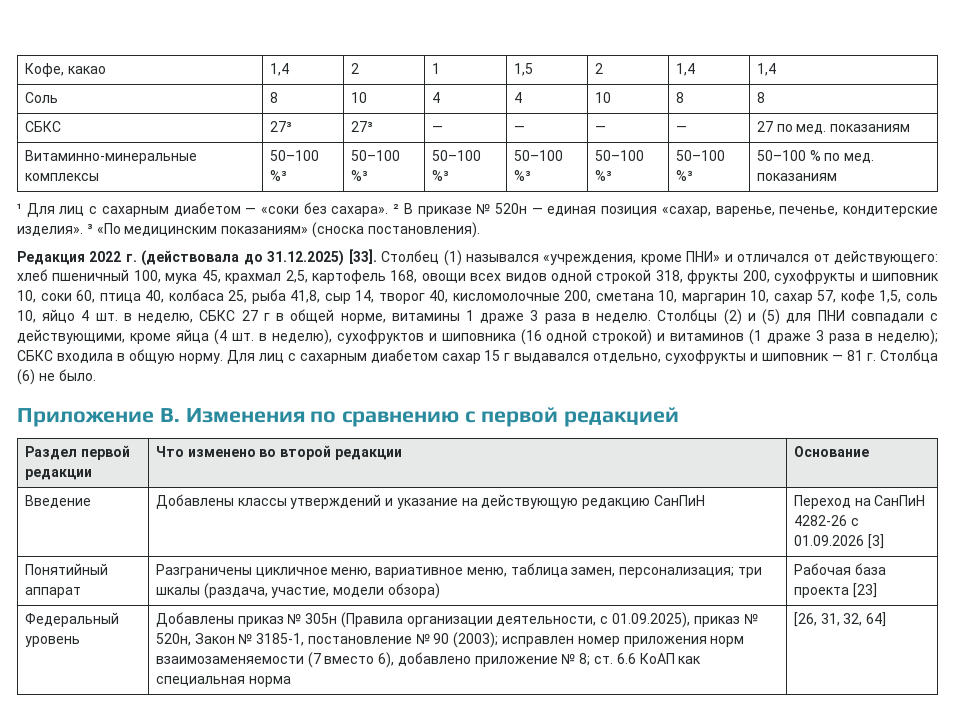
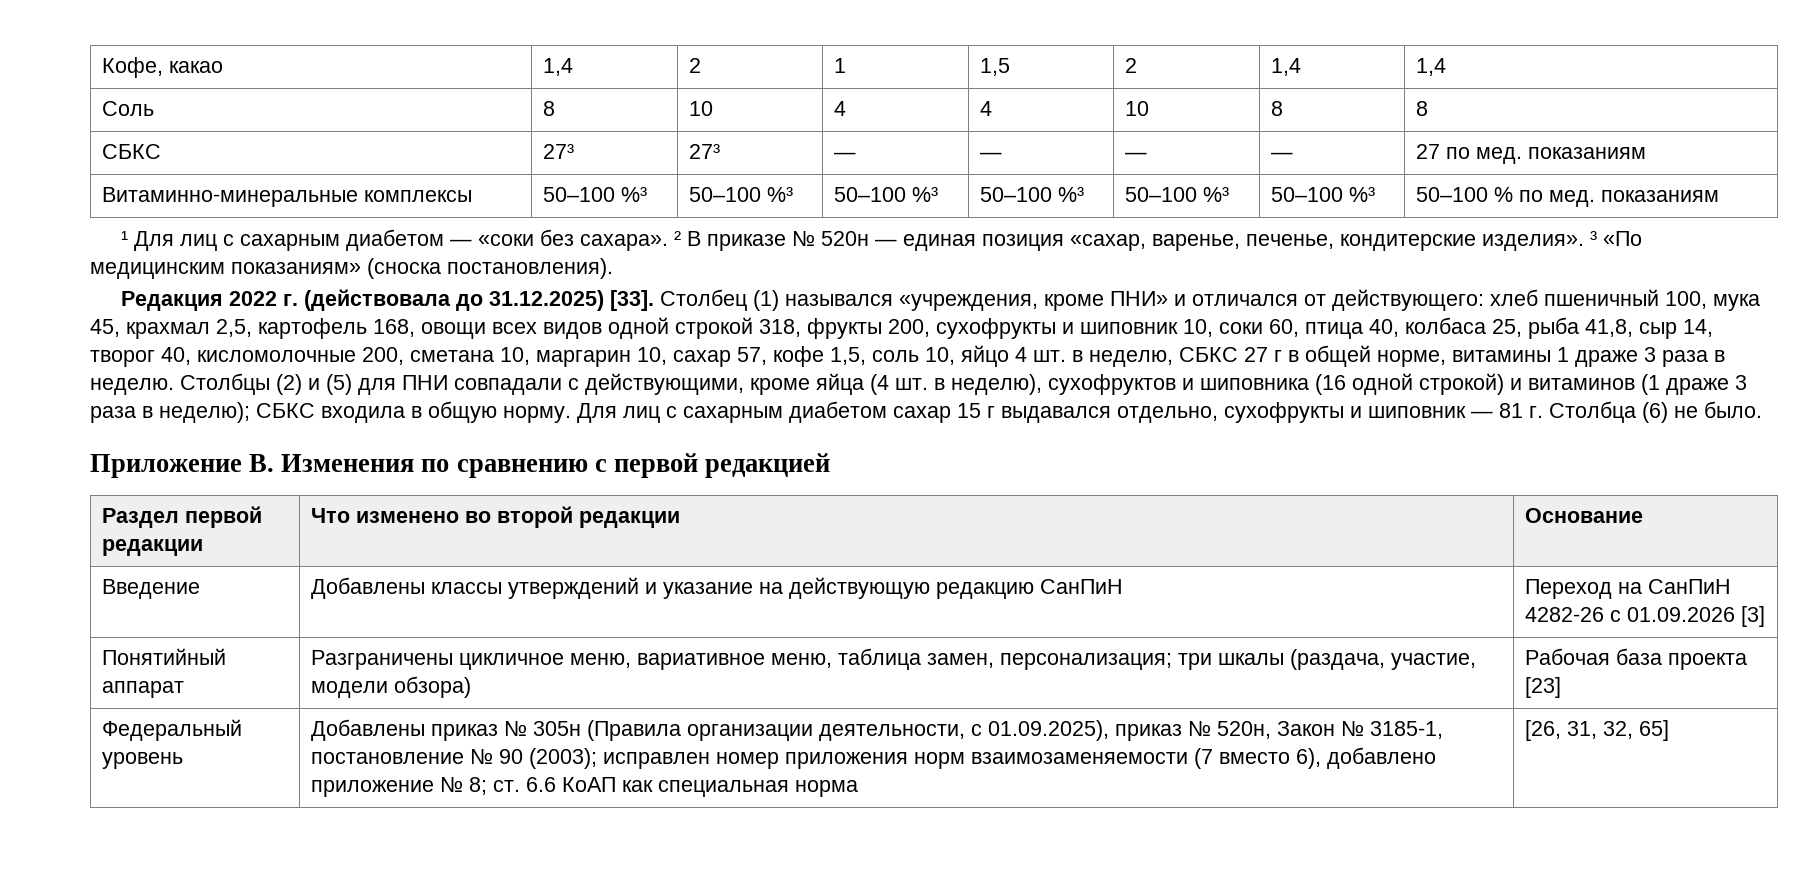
[866,612,887,627] 64] -> [1639,720,1670,741] 65]

